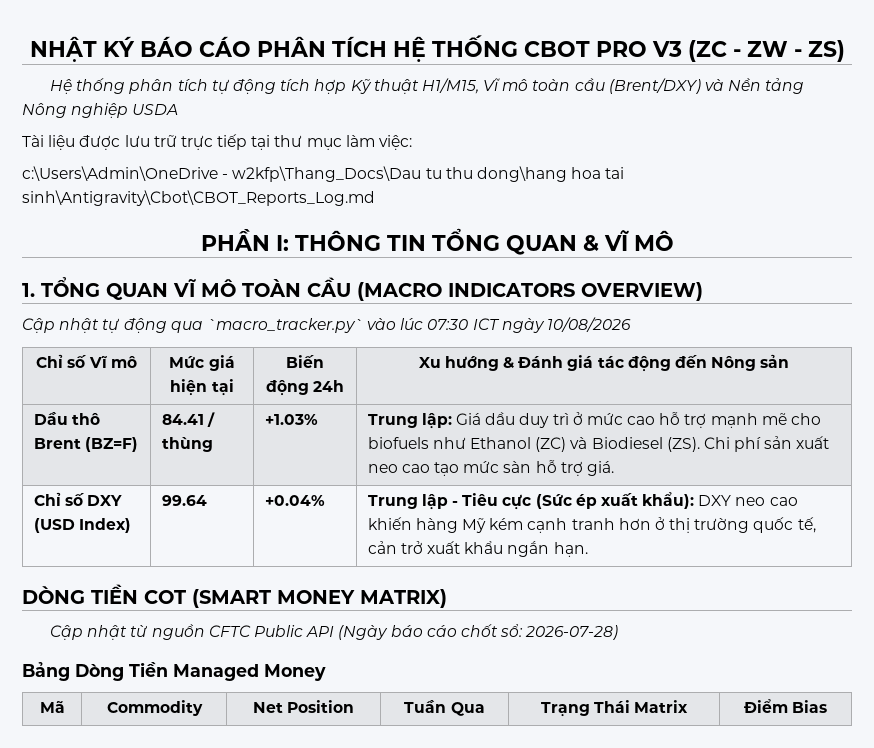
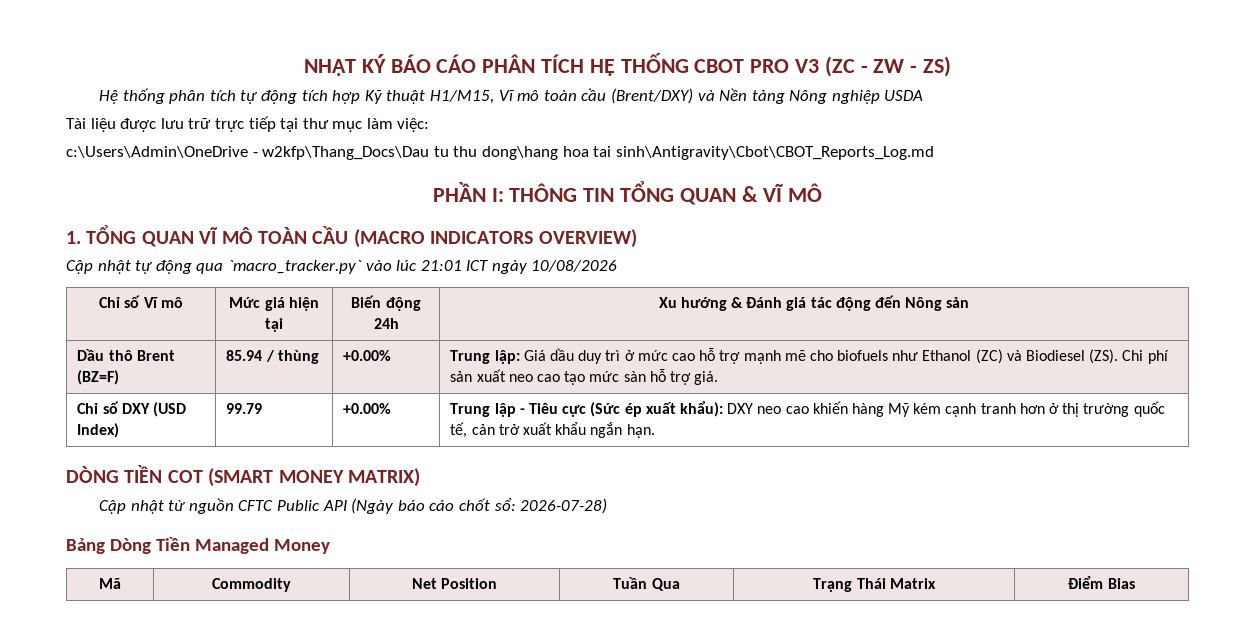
[427,319,469,330] 07:30 -> [420,260,462,271] 21:01
[161,414,204,425] 84.41 -> [226,350,263,361] 85.94
[264,414,318,425] +1.03% -> [343,350,392,361] +0.00%
[161,495,207,506] [264,495,325,506] 99.64 | +0.04% -> [226,403,263,414] [343,403,392,414] 99.79 | +0.00%

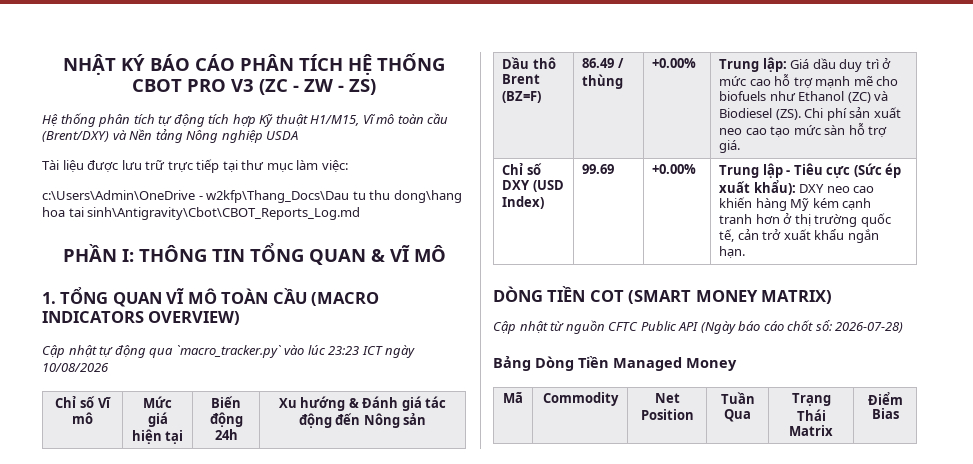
[420,260,462,271] 21:01 -> [328,346,360,355] 23:23
[226,350,263,361] 85.94 -> [582,58,615,68] 86.49
[226,403,263,414] 99.79 -> [582,164,615,174] 99.69

